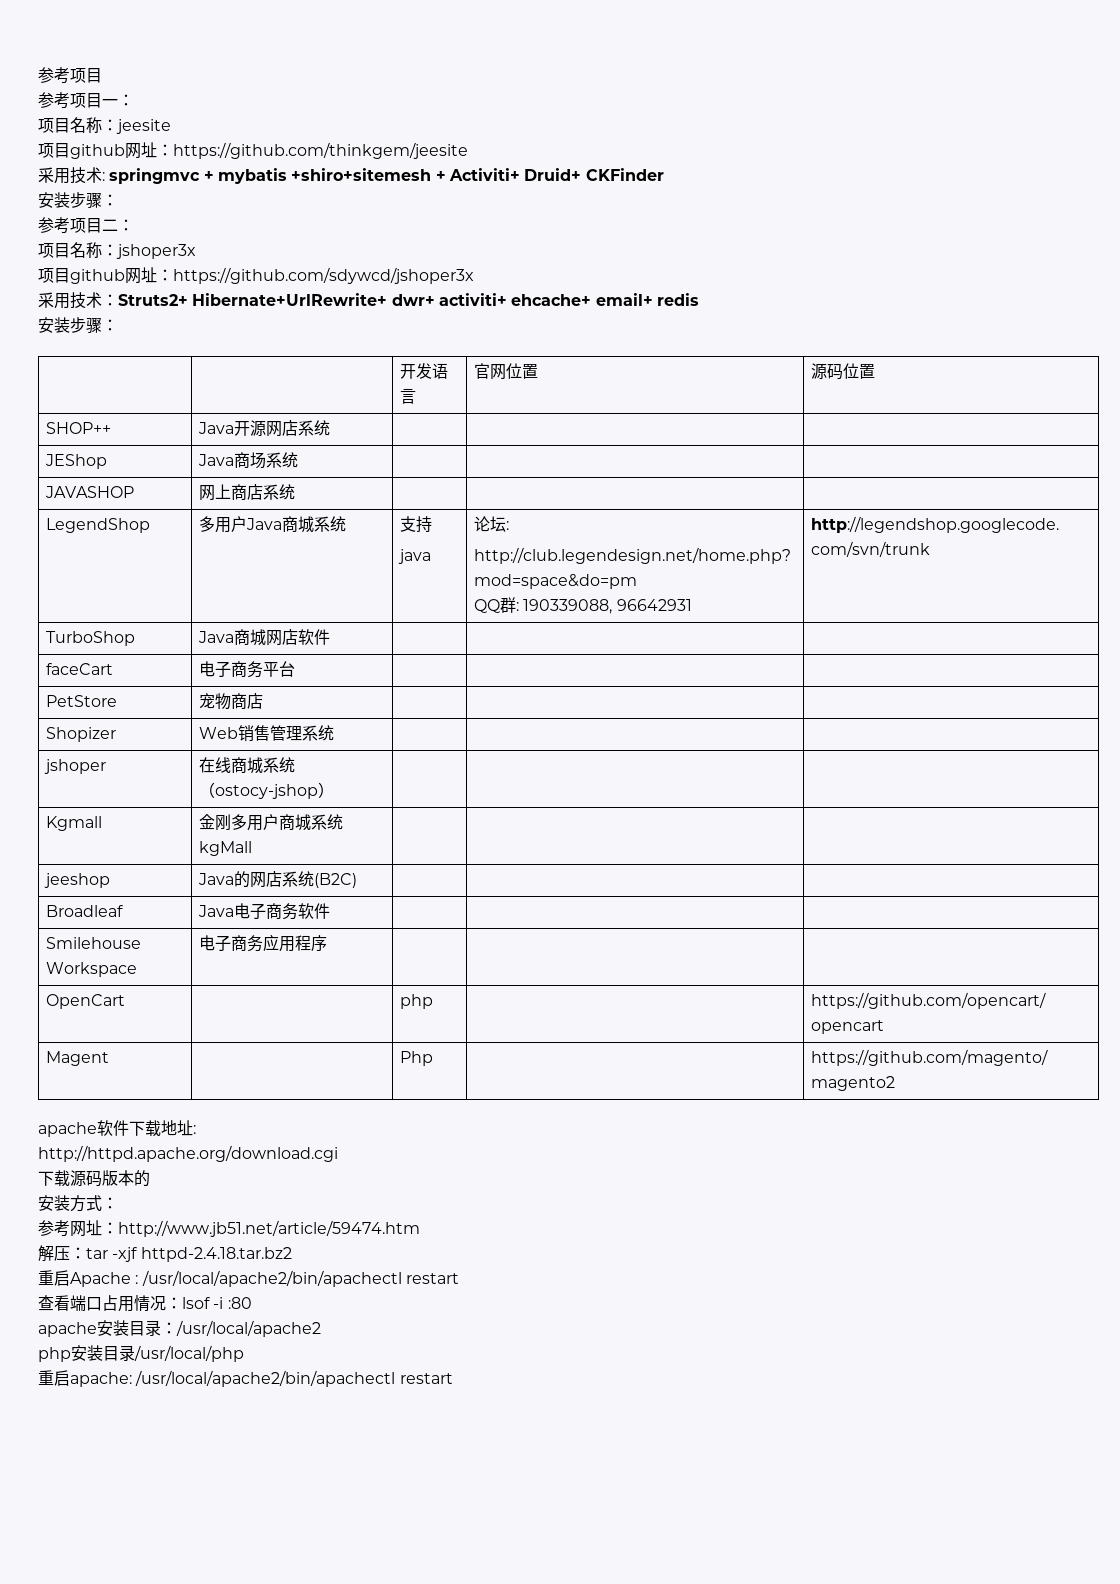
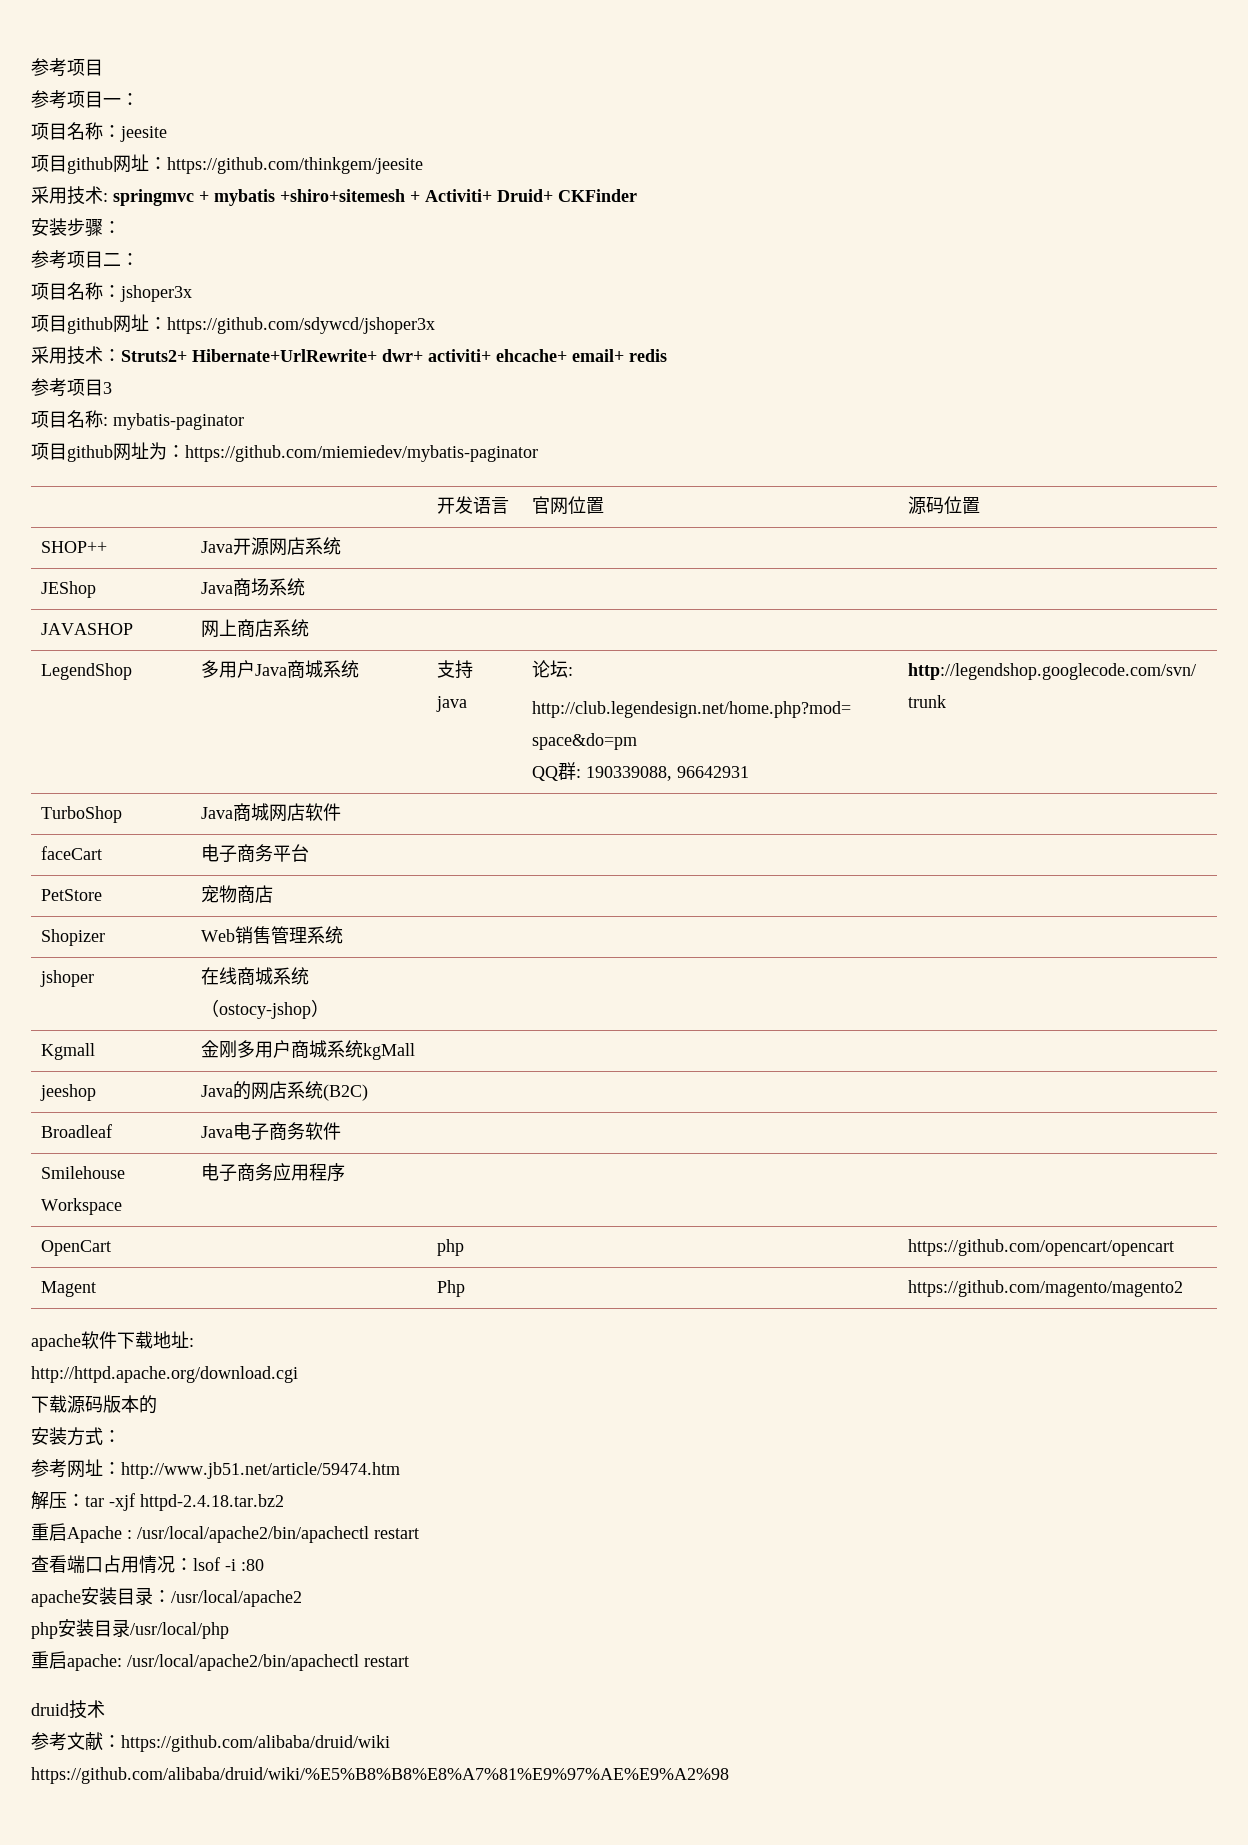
[38,317,118,333] 安装步骤： -> [31,378,112,397] [31,410,244,430] [31,442,538,462] 参考项目3 // 项目名称: mybatis-paginator // 项目github网址为：https://github.com/miemiedev/mybatis-paginator
(453, 1378) none -> [31,1700,105,1719] [31,1732,390,1752] [31,1767,729,1784] // druid技术 // 参考文献：https://github.com/alibaba/druid/wiki // https://github.com/alibaba/druid/wiki/%E5%B8%B8%E8%A7%81%E9%97%AE%E9%A2%98

